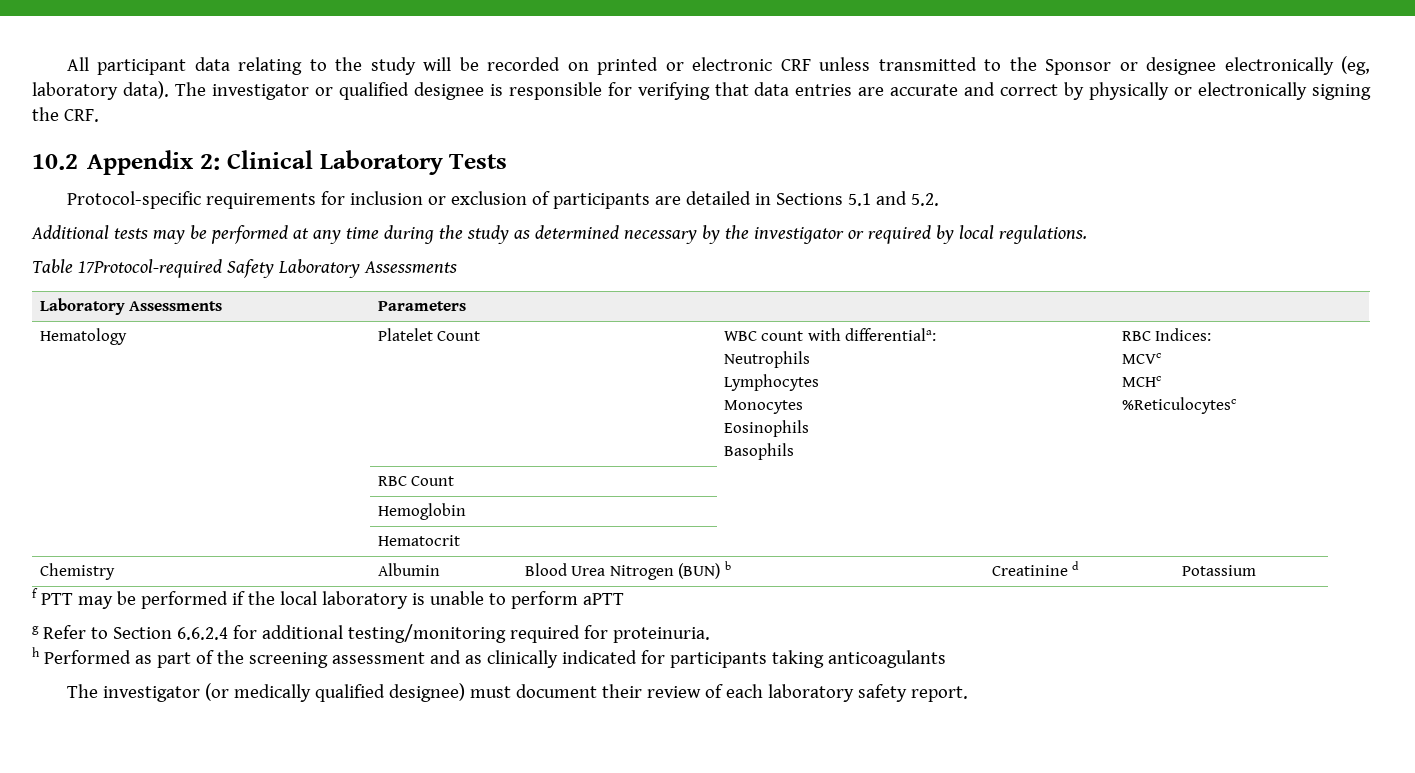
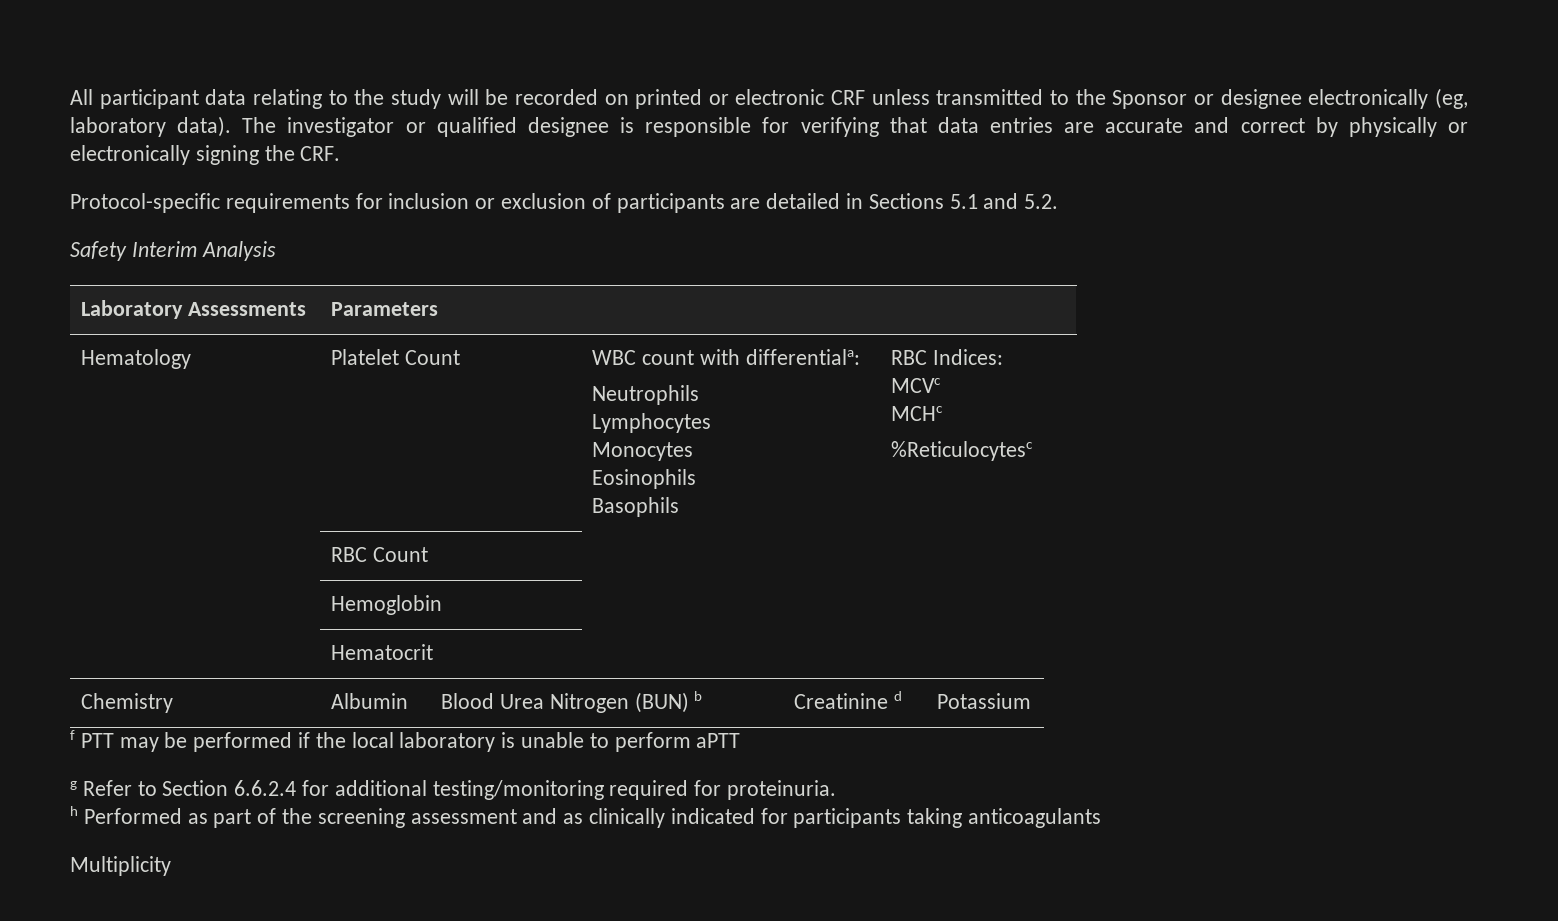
[32,150,508,175] // 10.2 Appendix 2: Clinical Laboratory Tests -> (341, 153) none
[31,225,1087,244] [32,259,457,278] Additional tests may be performed at any time during the study as determined necessary by the investigator or required by local regulations. // Table 17Protocol-required Safety Laboratory Assessments -> [70,241,276,261] Safety Interim Analysis
[66,683,968,702] The investigator (or medically qualified designee) must document their review of each laboratory safety report. -> [70,856,171,876] Multiplicity

